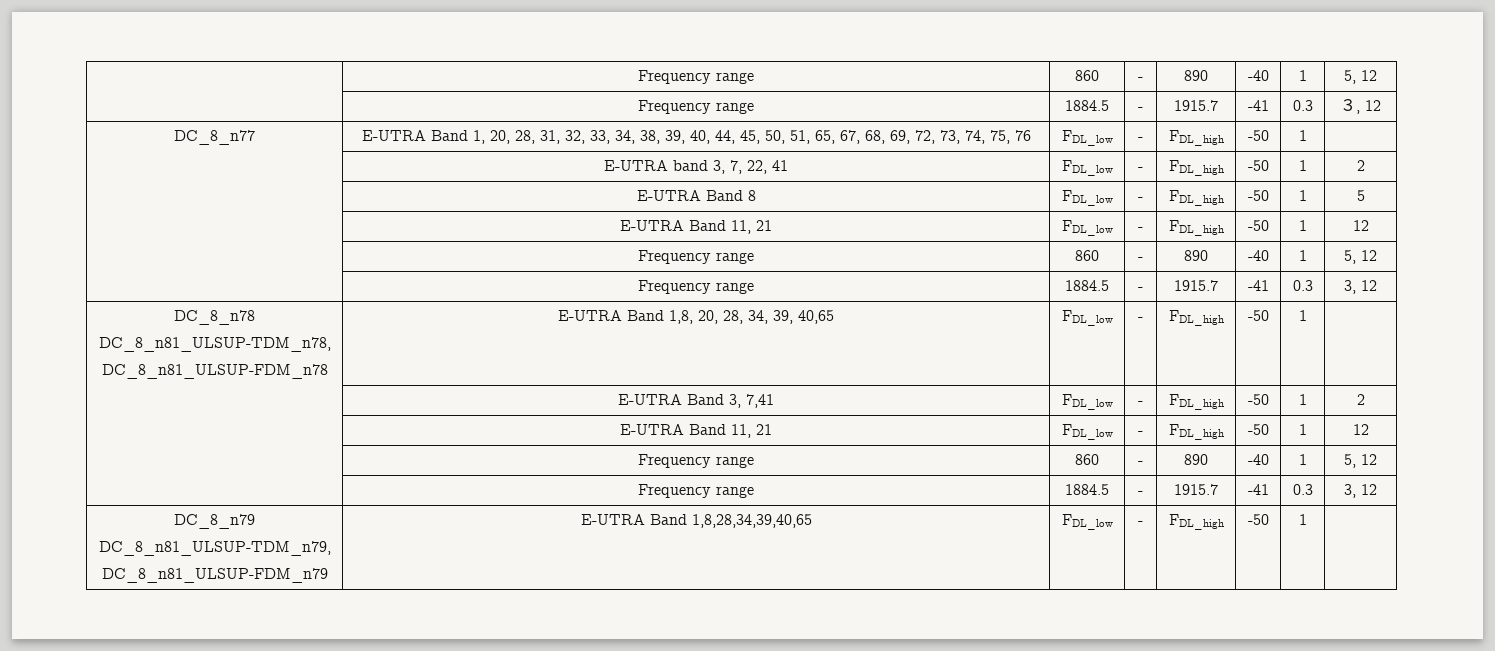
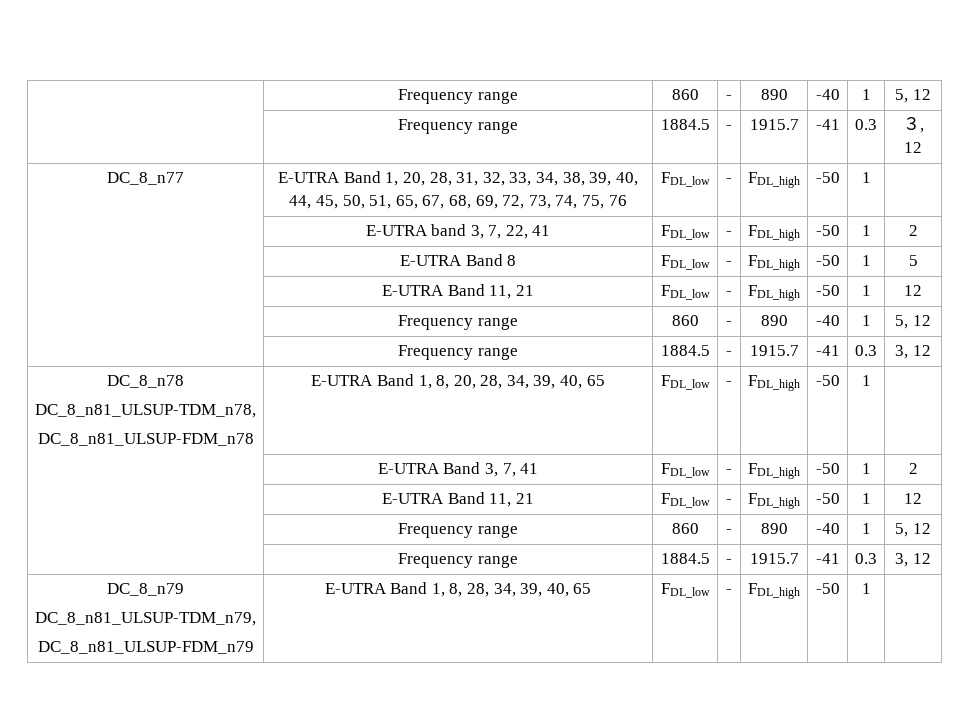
[669,310,694,324] 1,8, -> [418,375,450,389] 1, 8,
[798,310,835,324] 40,65 -> [560,375,605,389] 40, 65
[746,394,775,408] 7,41 -> [502,463,539,477] 7, 41
[691,514,812,528] 1,8,28,34,39,40,65 -> [431,583,592,597] 1, 8, 28, 34, 39, 40, 65

